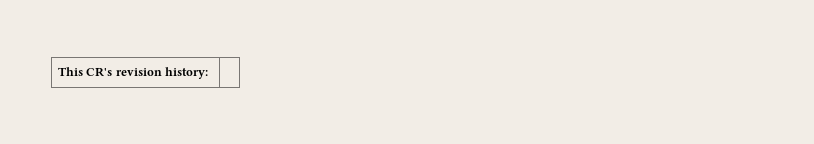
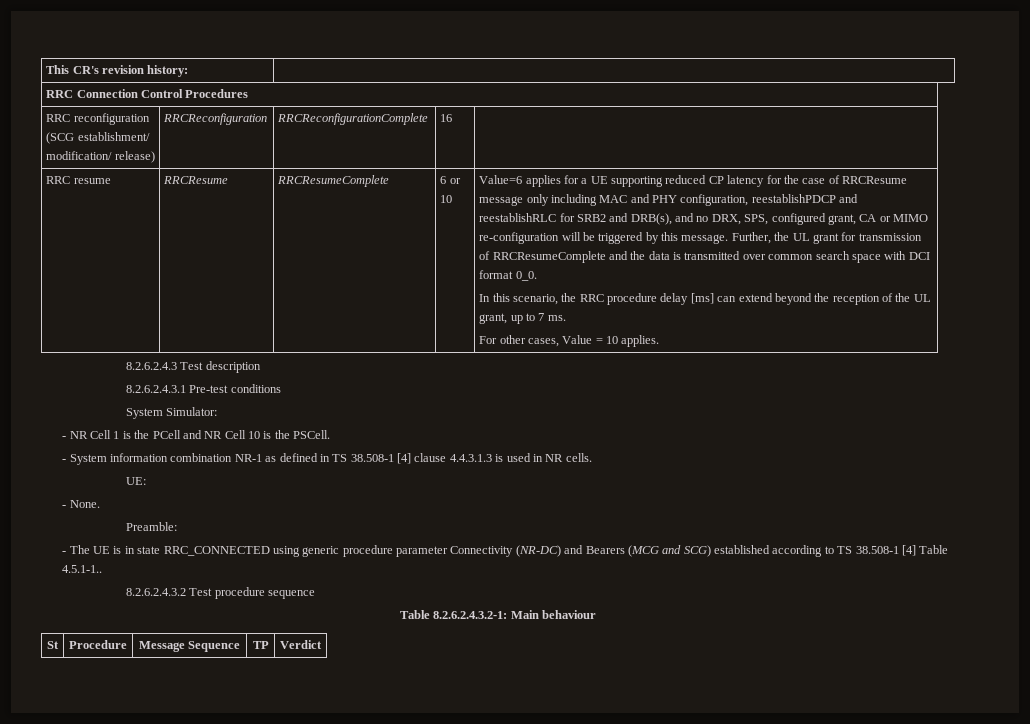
(209, 73) none -> [46,89,249,98] [46,113,150,125] [46,132,150,144] [46,151,155,163] [163,113,268,125] [277,113,429,125] [440,114,453,122] [46,176,111,184] [163,176,229,184] [277,175,390,187] [440,176,461,184] [440,195,453,203] [479,175,908,187] [479,194,859,206] [479,213,929,225] [479,232,922,244] [479,251,930,263] [479,270,537,281] [479,293,931,305] [479,313,566,324] [479,335,660,347] [126,361,261,373] [126,384,281,393] [126,407,218,419] [62,430,331,439] [62,453,592,465] [126,477,147,485] [62,500,100,508] [126,522,178,531] [62,545,949,557] [62,565,103,573] [126,587,316,599] [399,610,597,619] [47,641,59,649] [69,640,127,649] [138,641,241,652] [252,641,269,649] [280,640,322,649] // RRC Connection Control Procedures // RRC reconfiguration (SCG establishment/ modification/ release) | RRCReconfiguration | RRCReconfigurationComplete | 16 | // RRC resume | RRCResume | RRCResumeComplete | 6 or 10 | Value=6 applies for a UE supporting reduced CP latency for the case of RRCResume message only including MAC and PHY configuration, reestablishPDCP and reestablishRLC for SRB2 and DRB(s), and no DRX, SPS, configured grant, CA or MIMO re-configuration will be triggered by this message. Further, the UL grant for transmission of RRCResumeComplete and the data is transmitted over common search space with DCI format 0_0. // In this scenario, the RRC procedure delay [ms] can extend beyond the reception of the UL grant, up to 7 ms. // For other cases, Value = 10 applies. // 8.2.6.2.4.3 Test description // 8.2.6.2.4.3.1 Pre-test conditions // System Simulator: // - NR Cell 1 is the PCell and NR Cell 10 is the PSCell. // - System information combination NR-1 as defined in TS 38.508-1 [4] clause 4.4.3.1.3 is used in NR cells. // UE: // - None. // Preamble: // - The UE is in state RRC_CONNECTED using generic procedure parameter Connectivity (NR-DC) and Bearers (MCG and SCG) established according to TS 38.508-1 [4] Table 4.5.1-1.. // 8.2.6.2.4.3.2 Test procedure sequence // Table 8.2.6.2.4.3.2-1: Main behaviour // St | Procedure | Message Sequence | TP | Verdict

